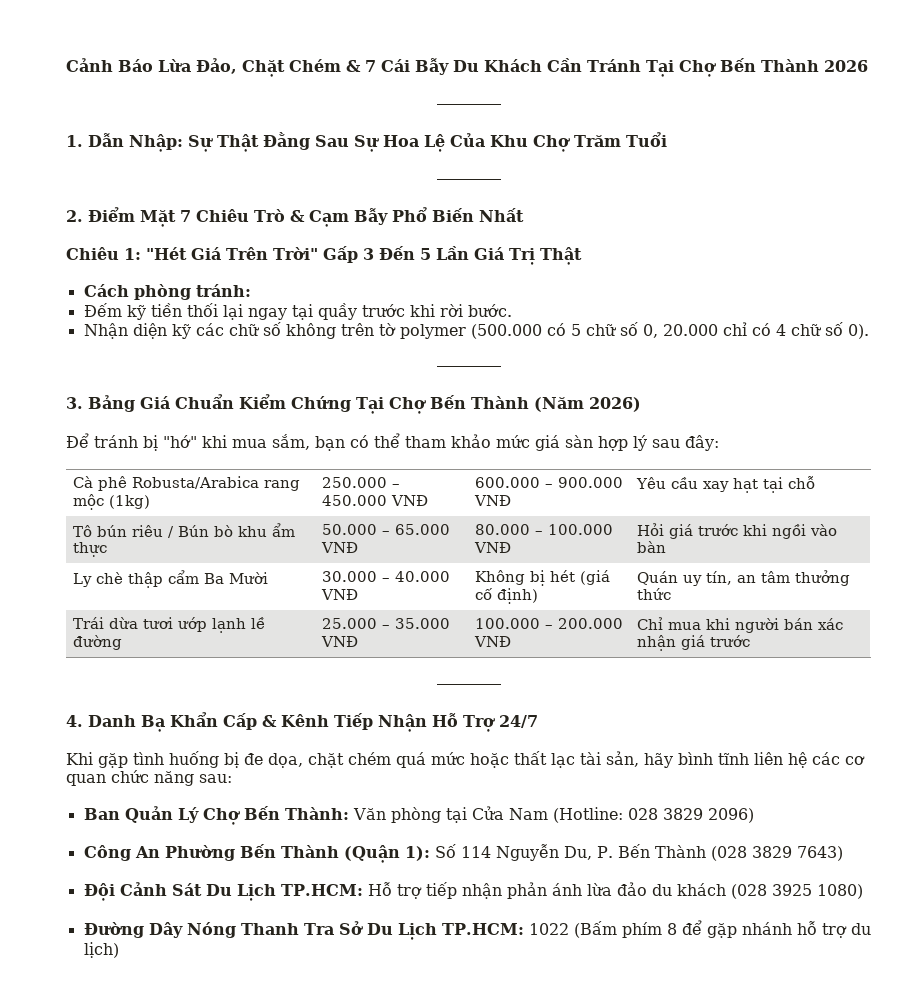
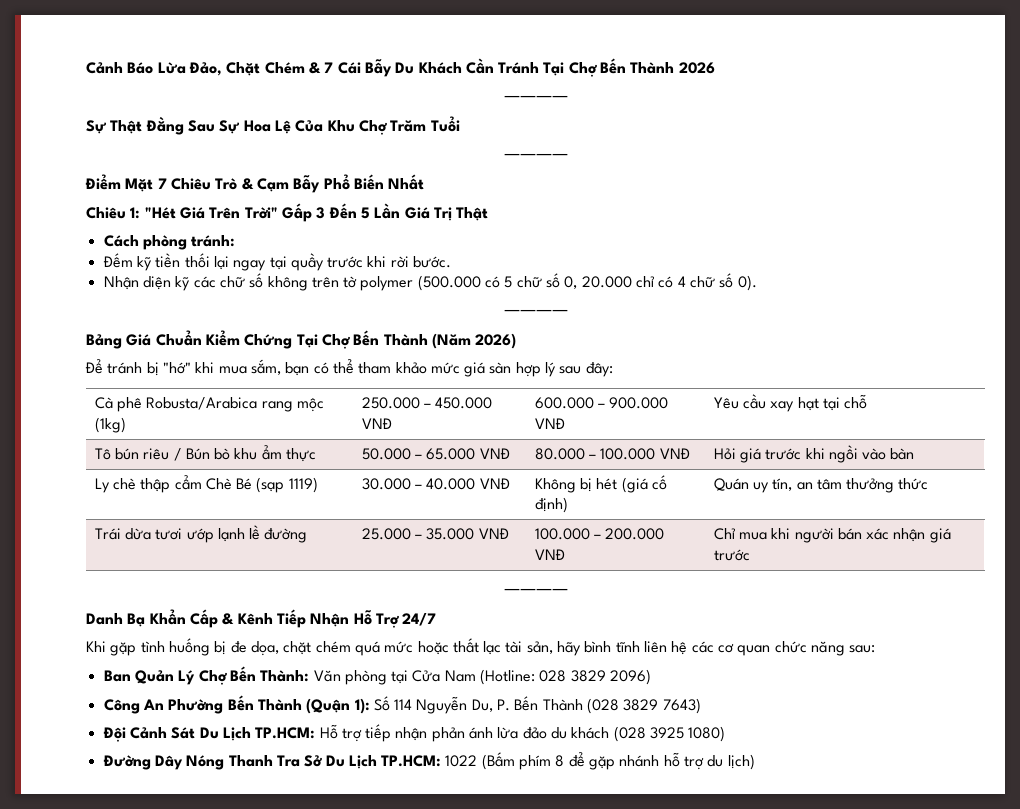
[66,133,183,152] 1. Dẫn Nhập: -> (568, 98) none
[66,210,83,222] 2. -> (568, 156) none
[66,397,83,409] 3. -> (568, 312) none
[204,572,269,584] Ba Mười -> [205,477,318,493] Chè Bé (sạp 1119)
[66,715,83,727] 4. -> (568, 591) none

